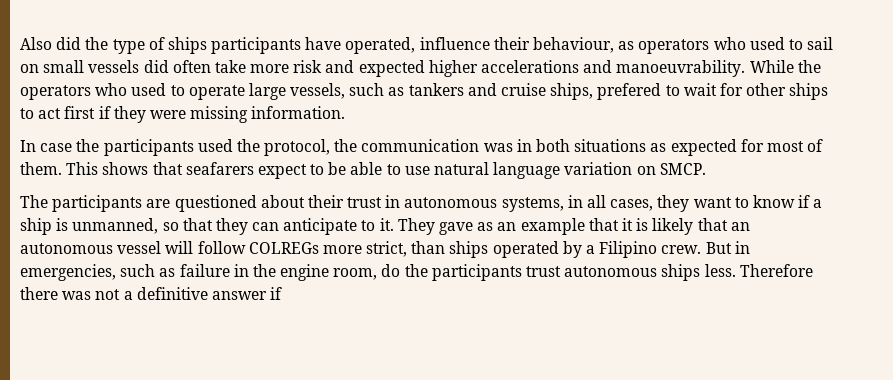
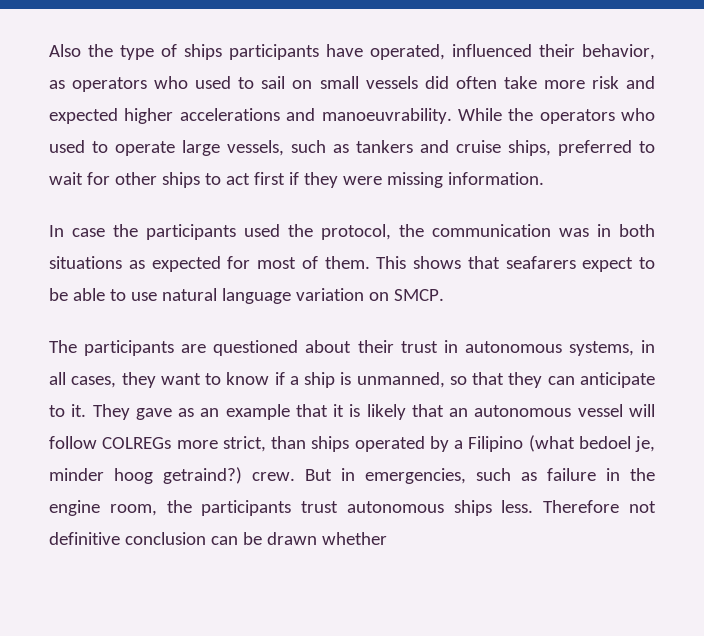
[56,37,82,50] did -> (81, 50) none
[419,37,615,53] influence their behaviour, -> [452,44,655,60] influenced their behavior,
[597,83,662,100] prefered -> [558,140,632,156] preferred
(658, 249) none -> [528,435,655,452] [49,467,242,484] (what bedoel je, minder hoog getraind?)
[381,264,401,277] do -> (157, 510) none
[20,287,283,300] there was not a definitive answer if -> [629,501,656,513] [49,532,387,545] not definitive conclusion can be drawn whether

